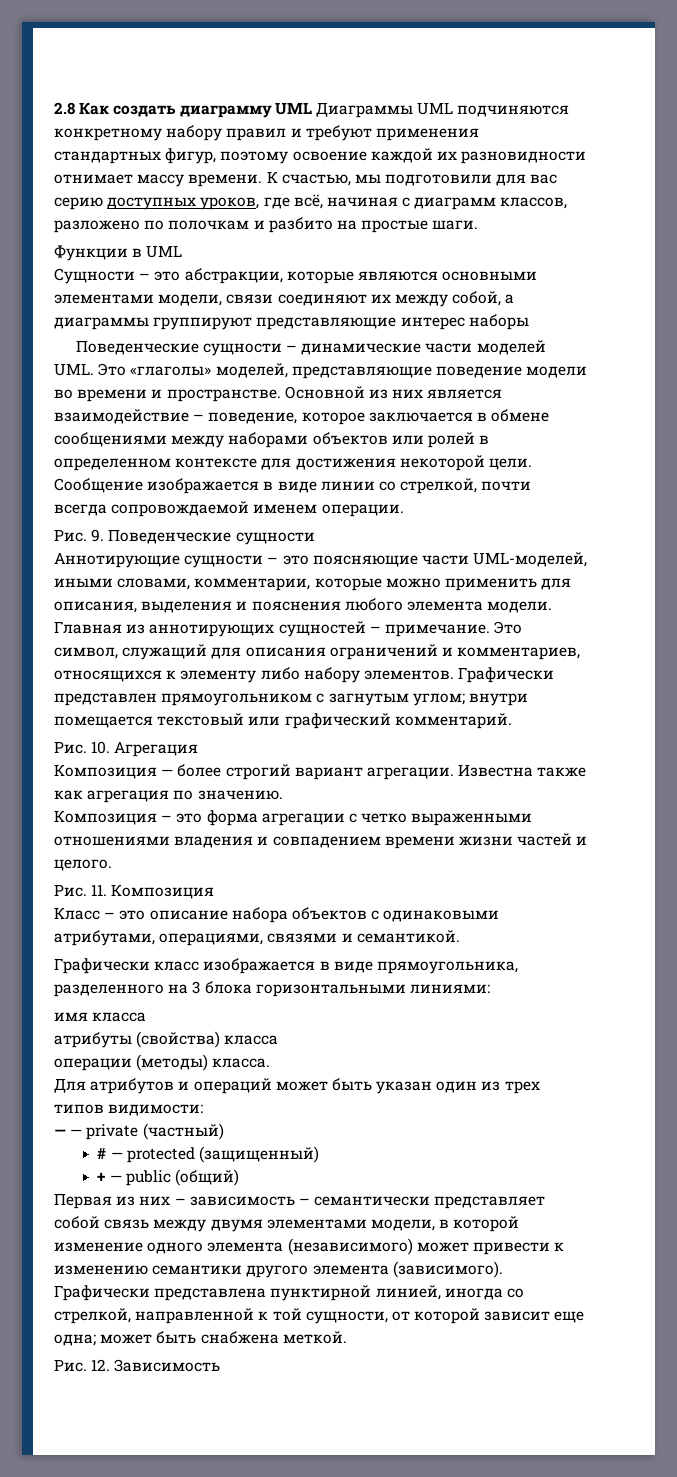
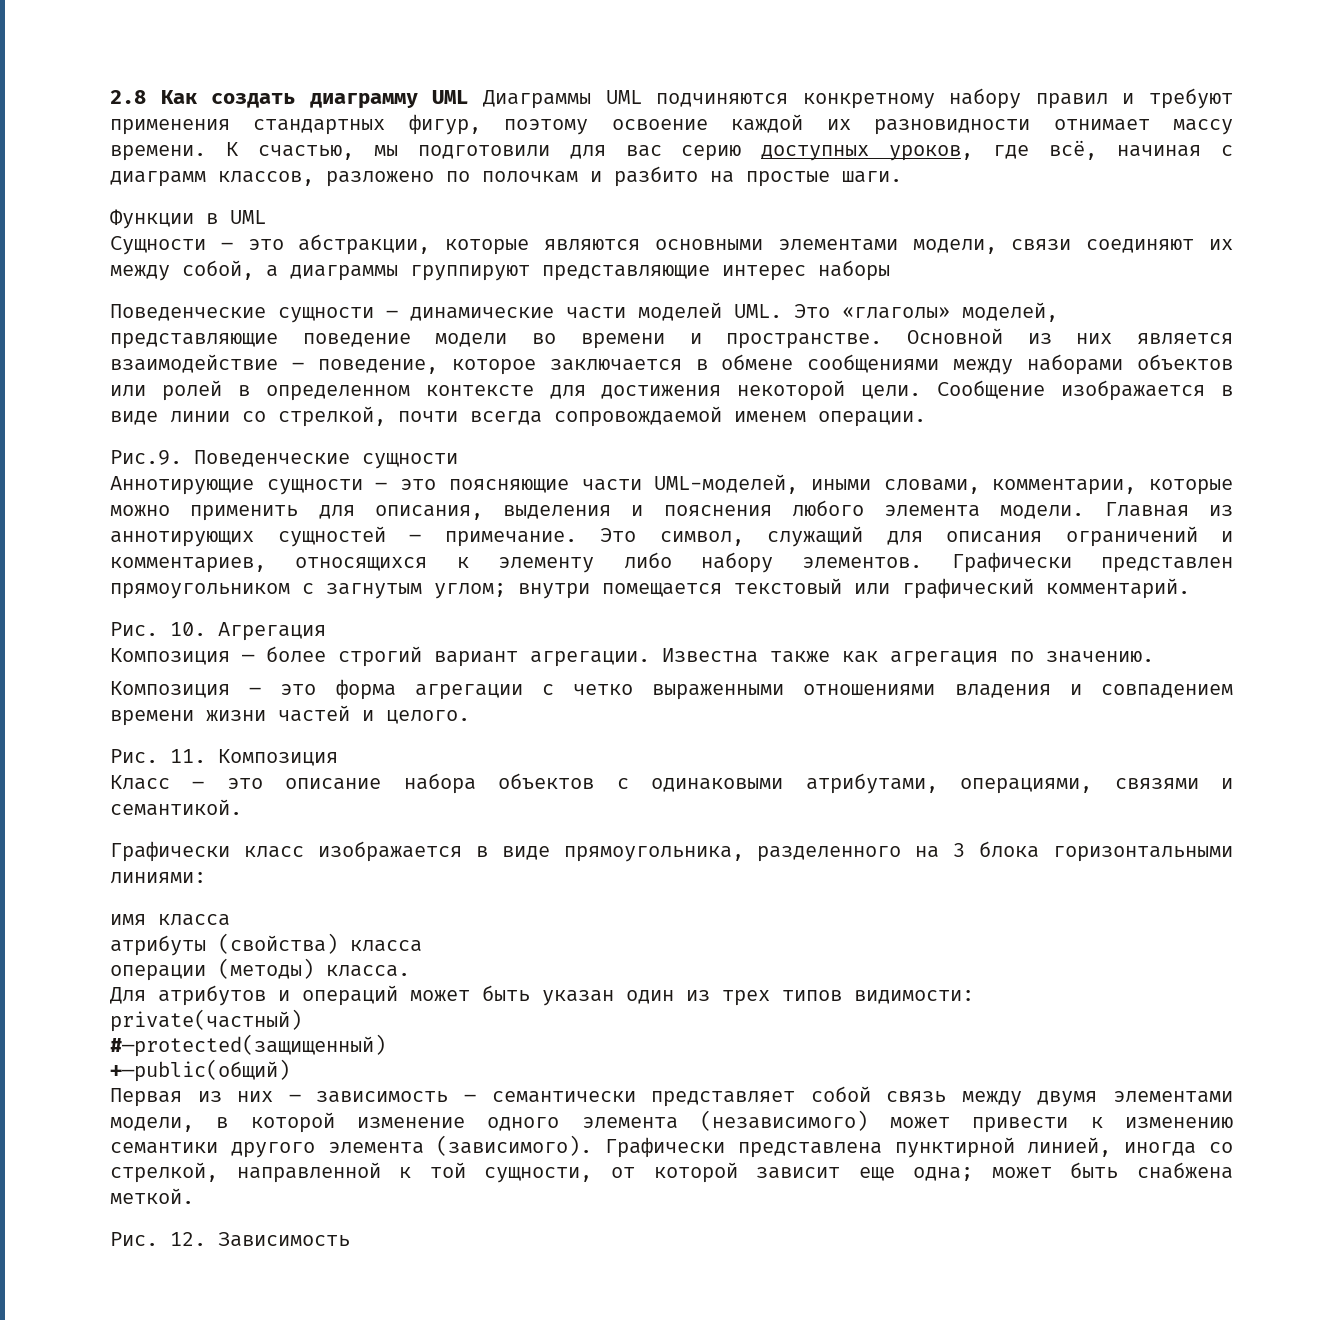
[54,529,105,542] Рис. 9. -> [110,450,182,465] Рис.9.
[54,1123,224,1140] [97,1146,319,1163] [97,1169,239,1186] — — private (частный) // # — protected (защищенный) // + — public (общий) -> [110,1009,302,1032] [110,1034,386,1057] [110,1059,290,1082] private(частный) // #—protected(защищенный) // +—public(общий)

